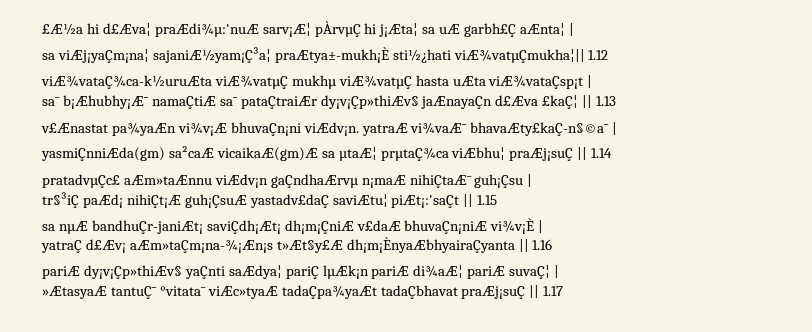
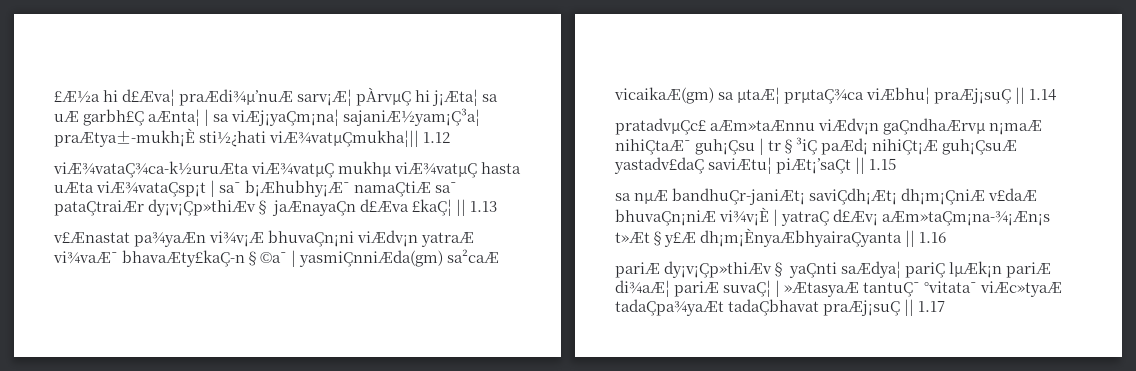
[154,23,259,37] praÆdi¾µ:'nuÆ -> [179,89,294,106] praÆdi¾µ’nuÆ
(574, 29) // -> (210, 117) none
(593, 81) // -> (216, 188) none
[303,122,359,136] viÆdv¡n. -> [357,230,419,247] viÆdv¡n
(618, 128) // -> (297, 258) none
[216,147,318,161] vicaikaÆ(gm)Æ -> [614,87,714,104] vicaikaÆ(gm)
(533, 180) // -> (765, 146) none
[391,195,460,208] piÆt¡:'saÇt -> [776,158,852,174] piÆt¡’saÇt
(544, 226) // -> (779, 217) none
(560, 271) // -> (781, 288) none

